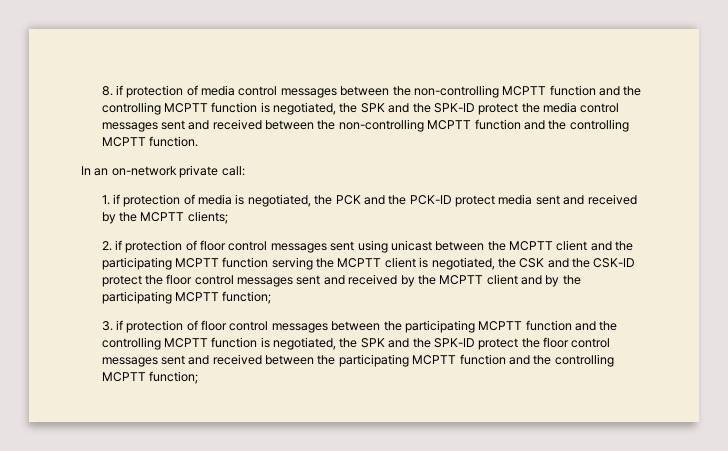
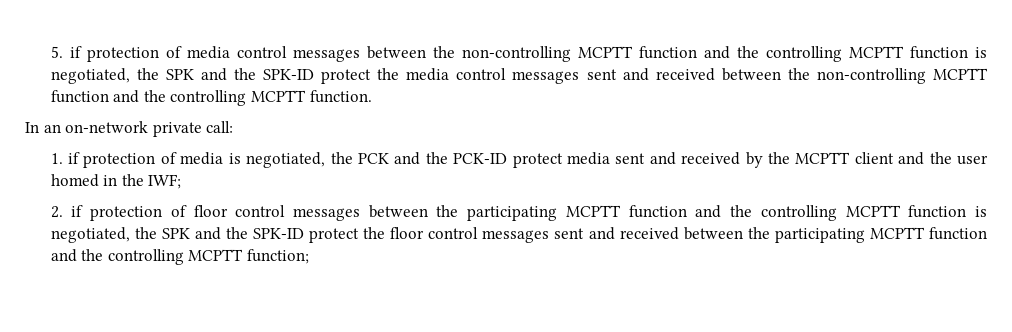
[101,86,113,96] 8. -> [50,46,63,58] 5.
[187,211,228,224] [101,240,634,253] [101,257,636,270] [101,274,581,287] [101,291,272,304] [101,321,113,331] clients; // 2. if protection of floor control messages sent using unicast between the MCPTT client and the participating MCPTT function serving the MCPTT client is negotiated, the CSK and the CSK-ID protect the floor control messages sent and received by the MCPTT client and by the participating MCPTT function; // 3. -> [854,152,988,165] [50,174,182,189] [50,206,63,218] client and the user homed in the IWF; // 2.

